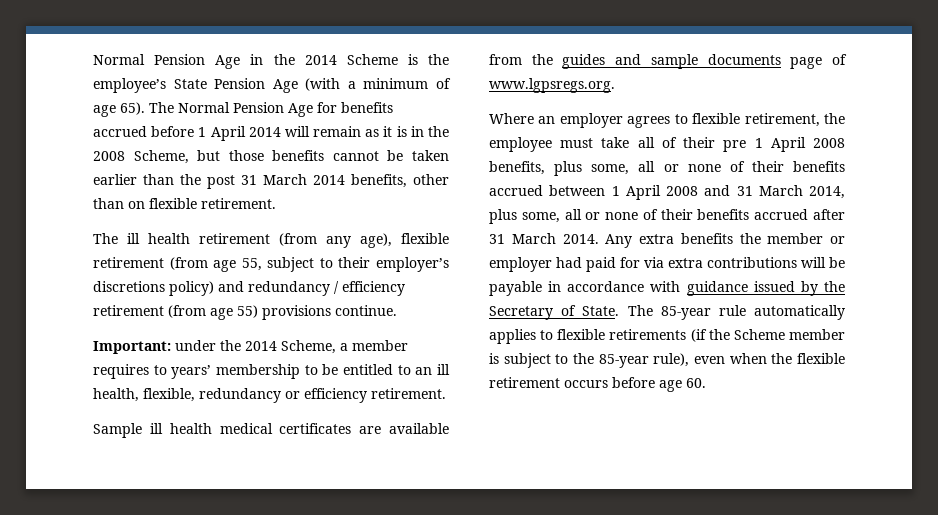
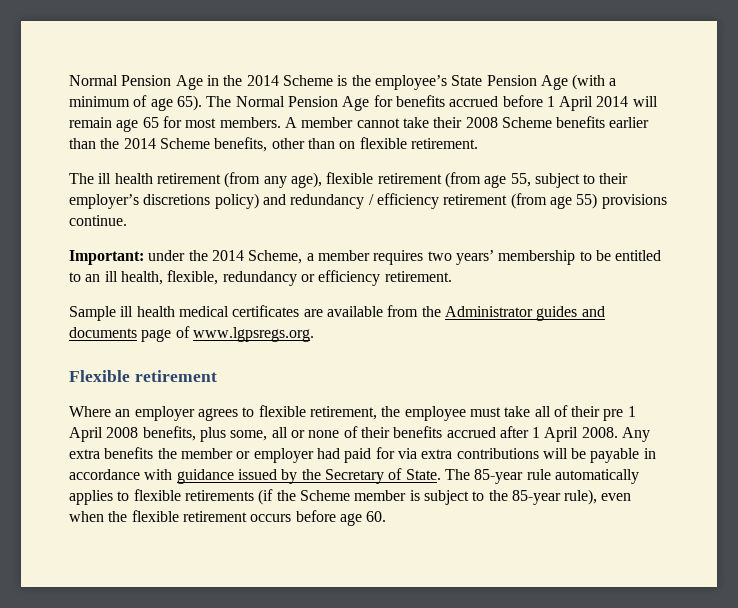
[365,126,450,137] [93,150,449,164] [93,174,345,189] as it is in the 2008 Scheme, but those benefits cannot be taken earlier than the post 31 March 2014 -> [116,116,650,132] [69,138,210,149] age 65 for most members. A member cannot take their 2008 Scheme benefits earlier than the 2014 Scheme
[153,365,167,375] to -> [427,251,452,261] two
(553, 59) none -> [444,306,533,317] Administrator
[650,54,698,69] sample -> (605, 311) none
(615, 85) none -> [69,370,217,382] // Flexible retirement
[549,185,845,200] [489,209,845,224] [489,233,599,244] between 1 April 2008 and 31 March 2014, plus some, all or none of their benefits accrued after 31 March 2014. -> [499,426,618,442] after 1 April 2008.

